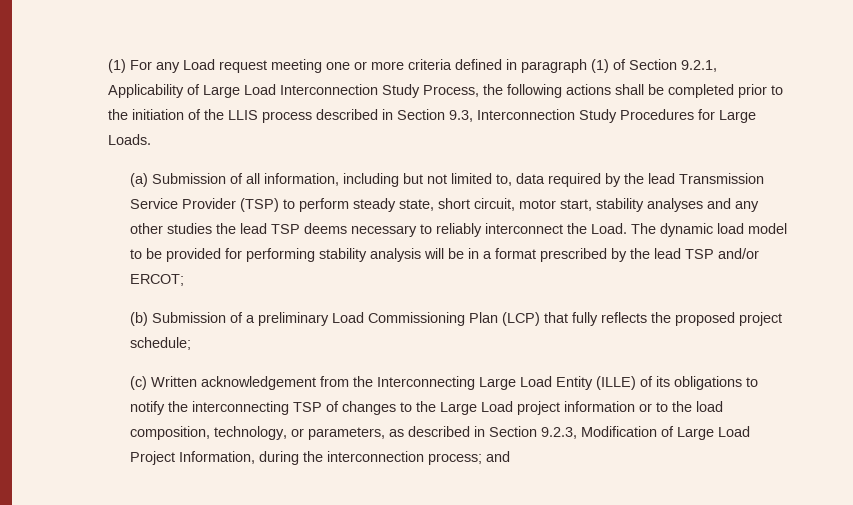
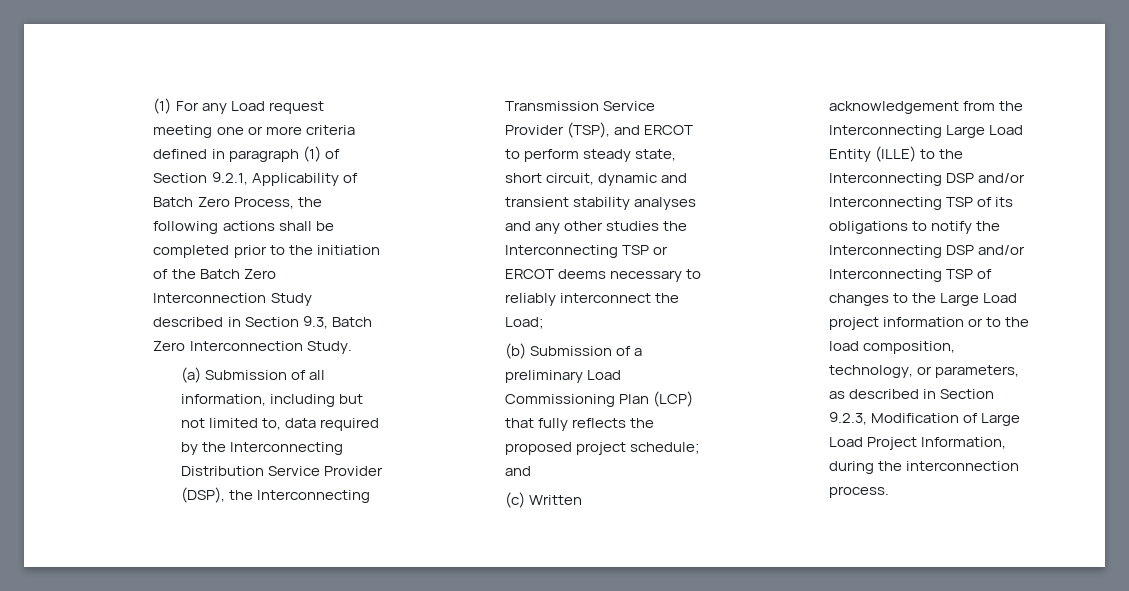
[203,84,421,98] Large Load Interconnection Study -> [153,197,230,207] Batch Zero
[228,109,757,123] [108,134,152,145] LLIS process described in Section 9.3, Interconnection Study Procedures for Large Loads. -> [199,269,276,279] [153,293,312,306] [153,316,372,329] [153,341,352,354] Batch Zero Interconnection Study described in Section 9.3, Batch Zero Interconnection Study.
[648,173,765,184] [130,198,280,212] lead Transmission Service Provider (TSP) -> [230,442,344,455] [181,466,384,476] [181,487,371,503] [505,101,656,111] [505,122,694,138] Interconnecting Distribution Service Provider (DSP), the Interconnecting Transmission Service Provider (TSP), and ERCOT
[519,199,593,211] motor start, -> [598,173,688,186] [505,197,570,207] dynamic and transient
[240,223,301,234] lead TSP -> [505,245,669,258] [505,269,555,279] Interconnecting TSP or ERCOT
[591,223,788,237] [130,248,760,262] [130,274,185,286] Load. The dynamic load model to be provided for performing stability analysis will be in a format prescribed by the lead TSP and/or ERCOT; -> [505,317,545,329] Load;
(192, 343) none -> [505,466,532,476] and
(637, 383) none -> [920,149,964,159] [829,173,1026,186] [829,197,974,210] to the Interconnecting DSP and/or Interconnecting TSP
[192,401,290,415] interconnecting -> [829,245,1026,258] [829,269,943,282] Interconnecting DSP and/or Interconnecting
[428,451,511,465] process; and -> [829,486,890,498] process.

